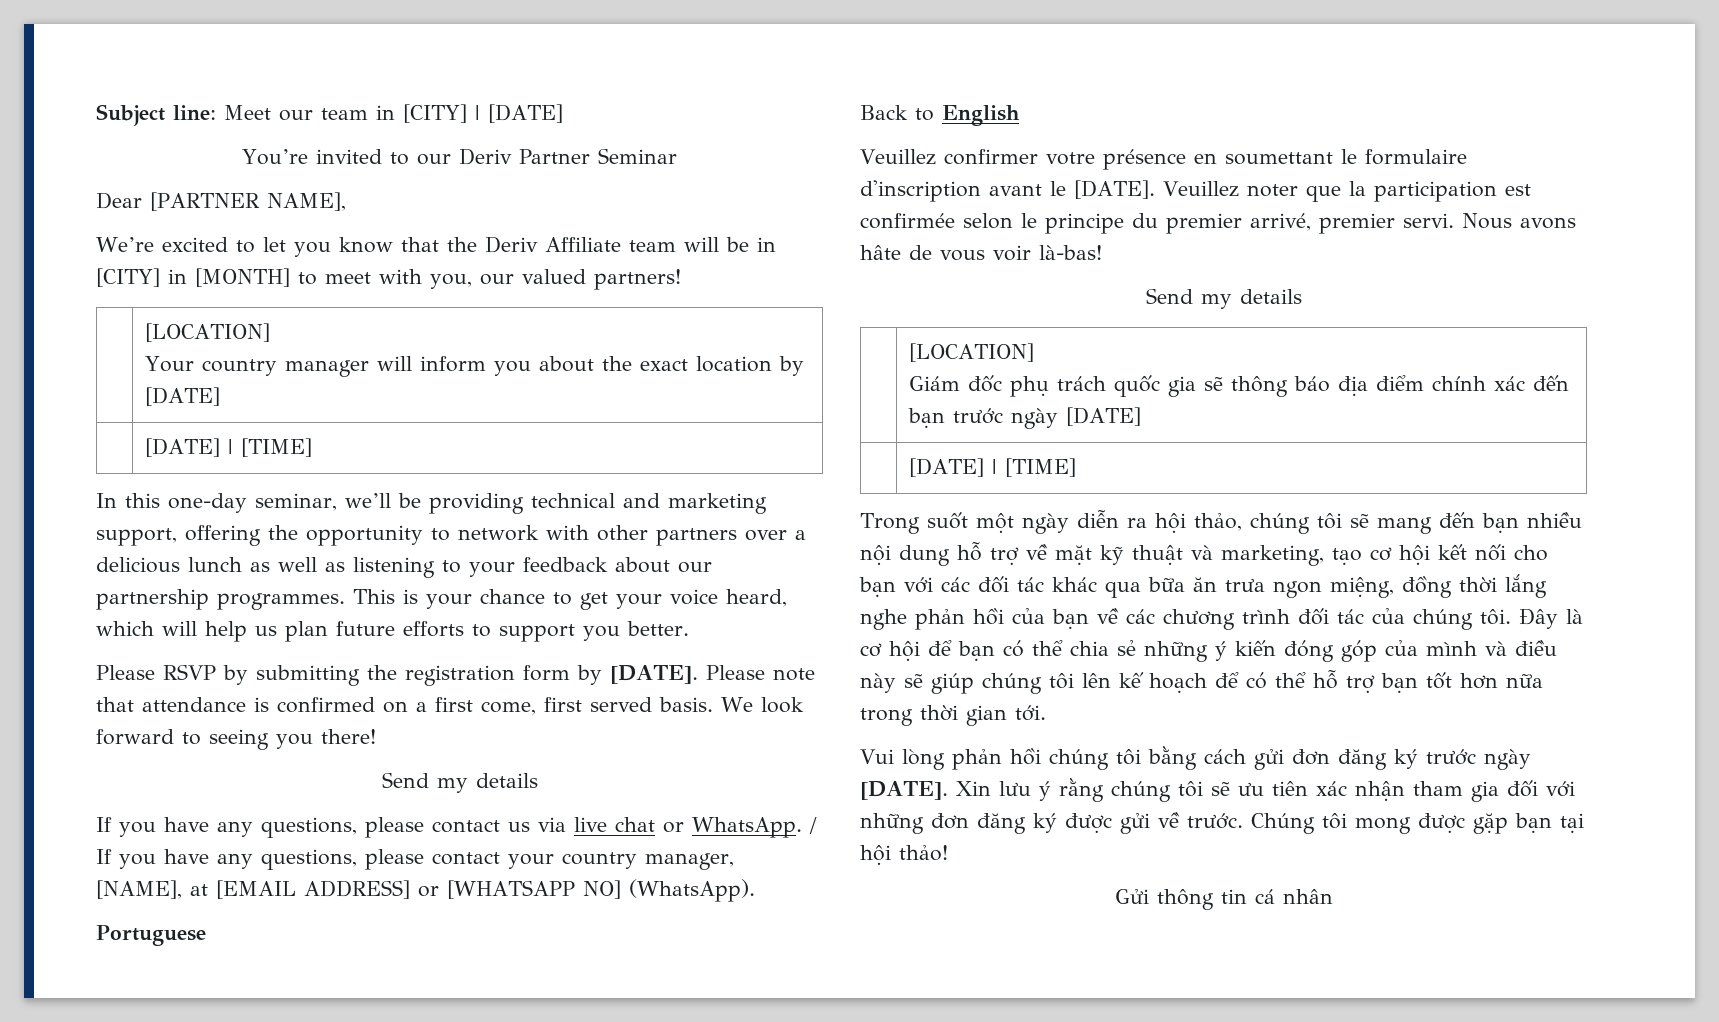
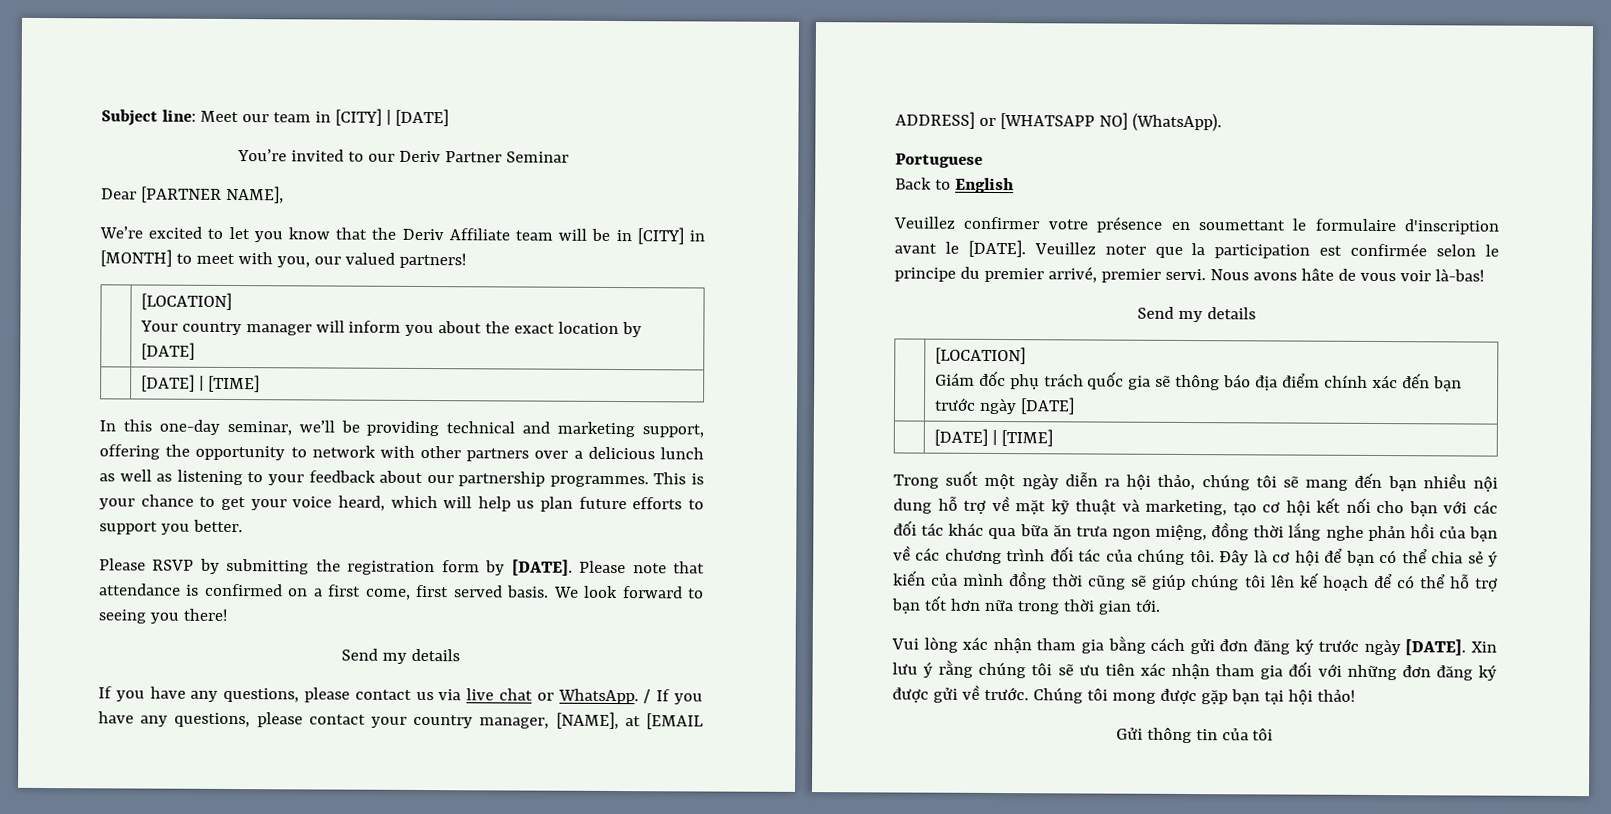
[1144,641,1208,662] những -> (1484, 557) none
[1284,640,1557,662] [860,673,896,693] đóng góp của mình và điều này -> [931,571,1127,590] của mình đồng thời cũng
[951,748,1141,770] phản hồi chúng tôi -> [962,636,1104,654] xác nhận tham gia
[1254,889,1333,904] cá nhân -> [1221,728,1274,741] của tôi

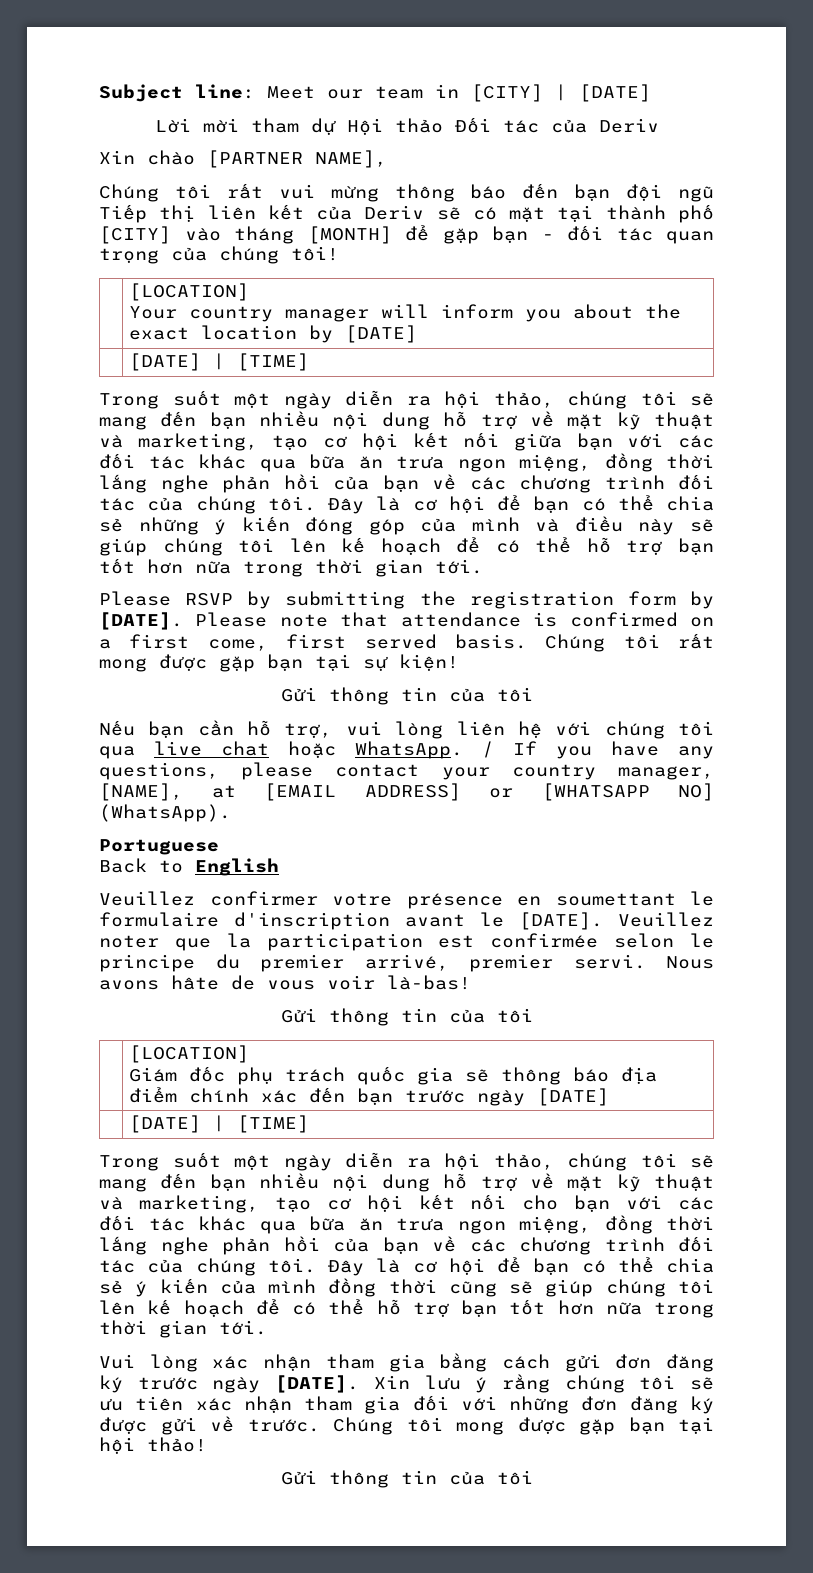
[237,149,569,163] [101,185,284,204] [99,226,705,245] [100,249,467,269] You’re invited to our Deriv Partner Seminar // Dear [PARTNER NAME], // We’re excited to let you know that the Deriv Affiliate team will be in [CITY] in [MONTH] to meet with you, our valued partners! -> [154,117,659,135] [99,150,387,168] [99,183,714,202] [99,204,714,223] [99,225,714,244] [99,246,339,264] Lời mời tham dự Hội thảo Đối tác của Deriv // Xin chào [PARTNER NAME], // Chúng tôi rất vui mừng thông báo đến bạn đội ngũ Tiếp thị liên kết của Deriv sẽ có mặt tại thành phố [CITY] vào tháng [MONTH] để gặp bạn - đối tác quan trọng của chúng tôi!
[99,419,704,438] [99,444,704,462] [99,469,704,488] [99,494,705,512] [99,519,243,535] In this one-day seminar, we’ll be providing technical and marketing support, offering the opportunity to network with other partners over a delicious lunch as well as listening to your feedback about our partnership programmes. This is your chance to get your voice heard, which will help us plan future efforts to support you better. -> [99,390,714,409] [99,411,715,430] [99,432,714,451] [99,453,714,472] [99,474,714,493] [99,495,714,514] [99,516,714,535] [99,537,714,556] [99,558,483,577] Trong suốt một ngày diễn ra hội thảo, chúng tôi sẽ mang đến bạn nhiều nội dung hỗ trợ về mặt kỹ thuật và marketing, tạo cơ hội kết nối giữa bạn với các đối tác khác qua bữa ăn trưa ngon miệng, đồng thời lắng nghe phản hồi của bạn về các chương trình đối tác của chúng tôi. Đây là cơ hội để bạn có thể chia sẻ những ý kiến đóng góp của mình và điều này sẽ giúp chúng tôi lên kế hoạch để có thể hỗ trợ bạn tốt hơn nữa trong thời gian tới.
[552,585,704,599] [98,608,228,624] [341,648,460,664] [98,686,462,703] We look forward to seeing you there! // Send my details // If you have any questions, please contact us via -> [545,633,714,652] [99,654,459,672] [280,687,533,705] [99,720,715,739] [99,746,135,759] Chúng tôi rất mong được gặp bạn tại sự kiện! // Gửi thông tin của tôi // Nếu bạn cần hỗ trợ, vui lòng liên hệ với chúng tôi qua
[536,692,554,701] or -> [288,741,336,758] hoặc
[1137,306,1256,323] Send my details -> [280,1008,533,1026] Gửi thông tin của tôi

